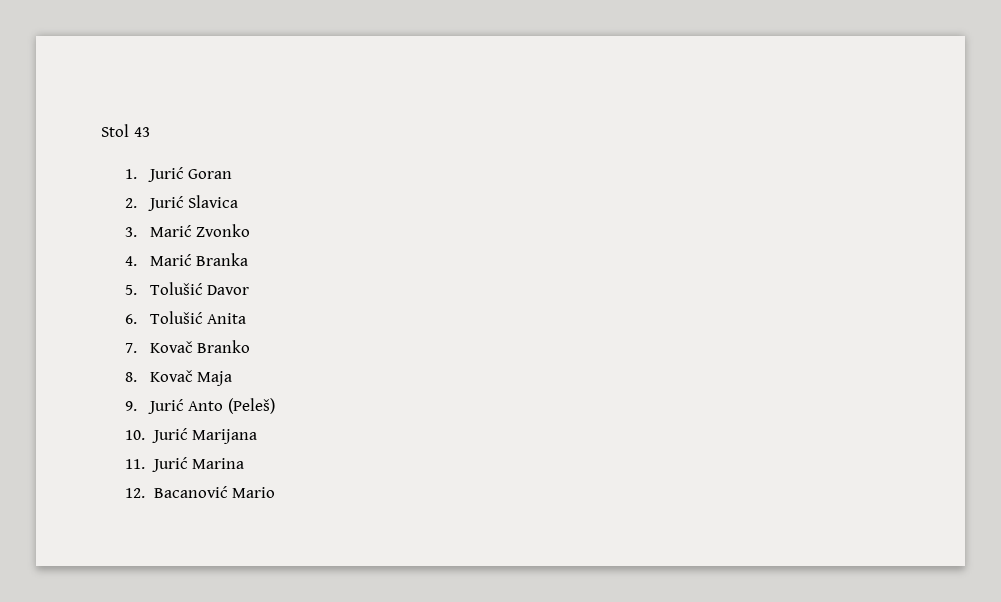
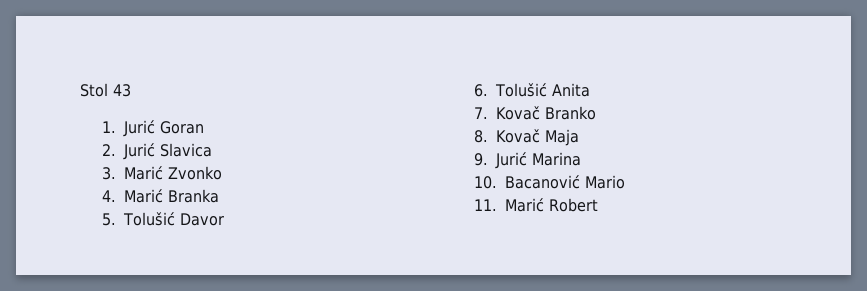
[188,398,275,414] [125,428,258,444] [125,457,188,472] Anto (Peleš) // 10. Jurić Marijana // 11. Jurić -> (527, 160) none
[125,488,146,498] 12. -> [473,176,497,189] 10.
(276, 492) none -> [473,198,598,212] // 11. Marić Robert

